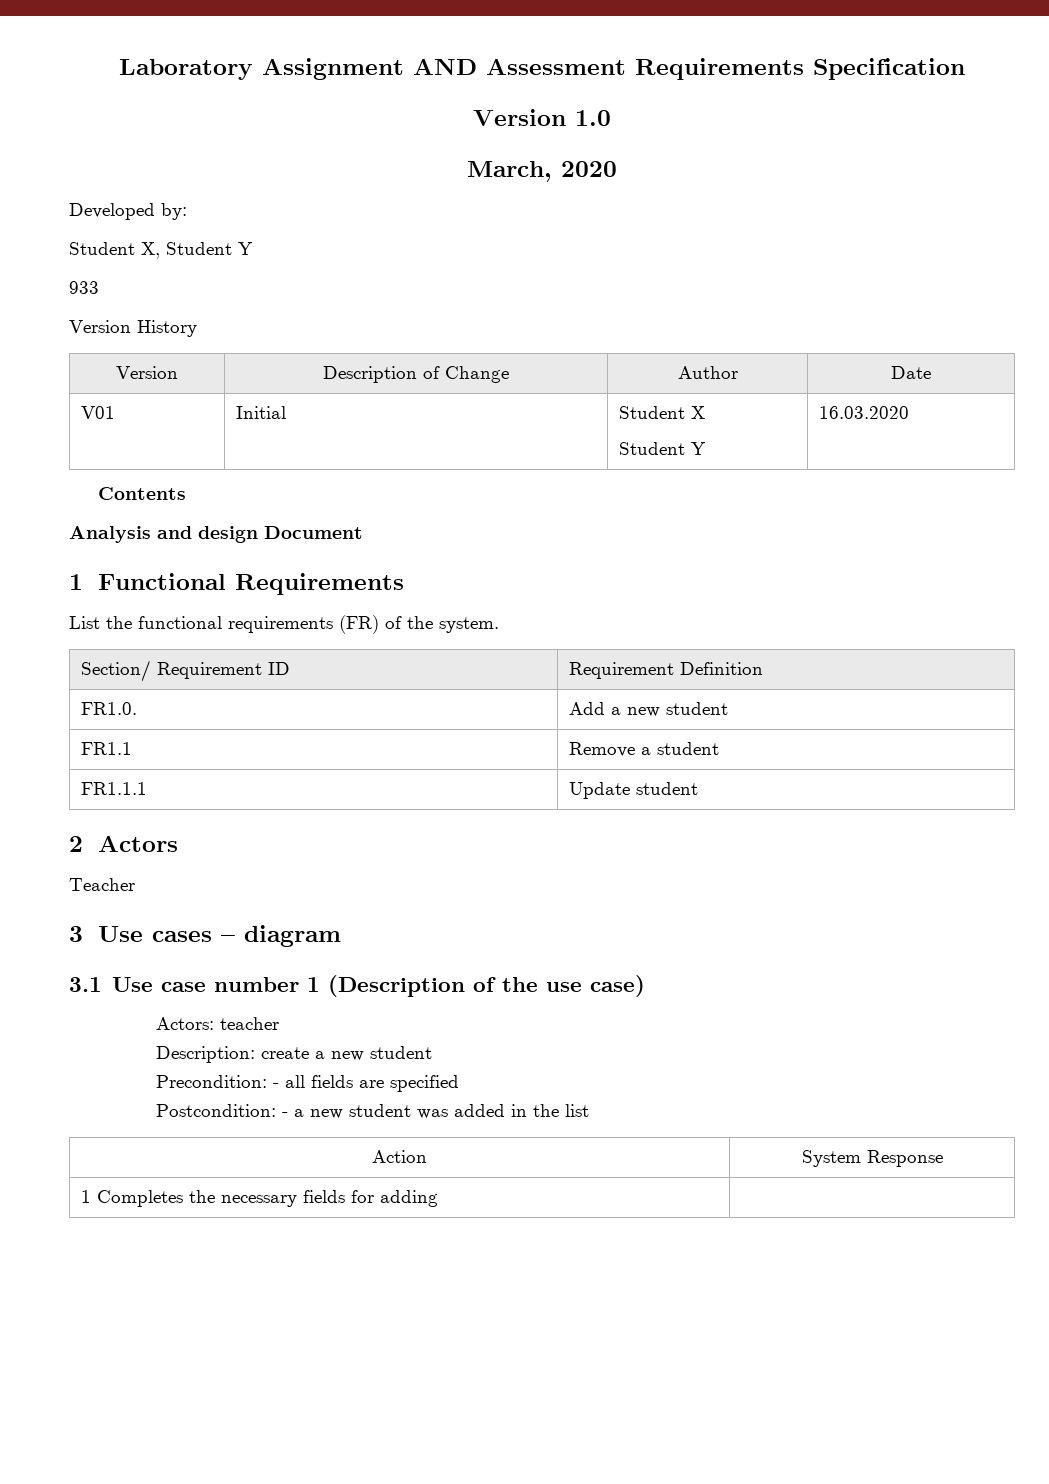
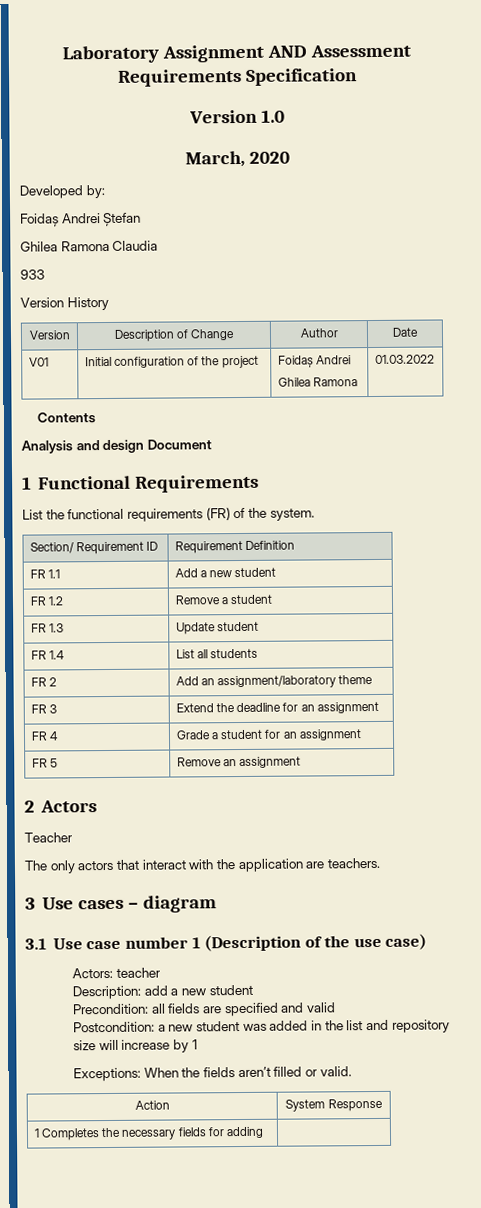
[69,242,253,259] Student X, Student Y -> [20,212,142,228] [20,240,159,252] Foidaș Andrei Ștefan // Ghilea Ramona Claudia
[618,406,705,419] [618,442,706,455] [818,406,909,419] | Student X // Student Y | 16.03.2020 -> [113,355,259,369] [277,355,351,368] [277,377,358,387] [374,354,435,364] configuration of the project | Foidaș Andrei // Ghilea Ramona | 01.03.2022
[80,702,137,715] FR1.0. -> [29,569,60,579] FR 1.1
[80,742,132,755] FR1.1 -> [29,596,64,606] FR 1.2
[80,782,147,795] FR1.1.1 -> [30,623,64,633] FR 1.3
[69,835,179,852] [69,878,135,891] // 2 Actors // Teacher -> [30,650,65,660] [175,648,259,659] [30,677,57,687] [175,675,374,689] [30,704,57,714] [175,701,379,714] [30,731,59,741] [175,729,362,741] [31,758,58,768] [176,756,302,769] [24,800,97,813] [24,832,73,843] [24,857,380,874] // FR 1.4 | List all students // FR 2 | Add an assignment/laboratory theme // FR 3 | Extend the deadline for an assignment // FR 4 | Grade a student for an assignment // FR 5 | Remove an assignment // 2 Actors // Teacher // The only actors that interact with the application are teachers.
[261,1047,310,1059] create -> [143,985,168,996] add
[273,1083,280,1088] - -> (150, 1009) none
(460, 1083) none -> [280,1002,337,1013] and valid
[282,1112,289,1117] - -> (156, 1027) none
(590, 1110) none -> [365,1019,450,1033] [73,1039,198,1053] [73,1066,352,1082] and repository size will increase by 1 // Exceptions: When the fields aren’t filled or valid.

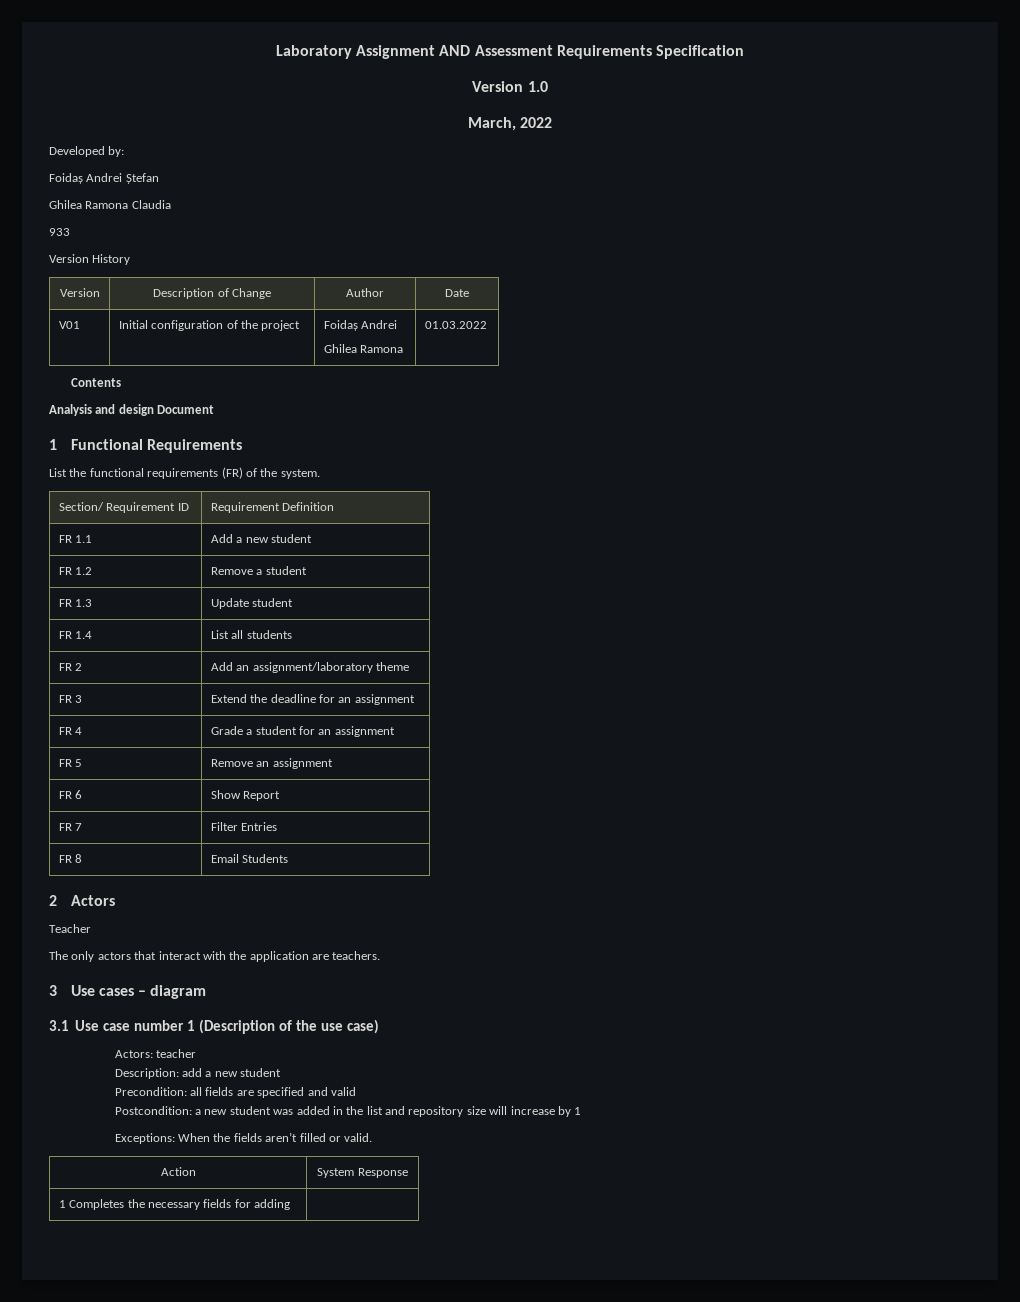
[248,151,290,164] 2020 -> [520,117,553,128] 2022
(302, 762) none -> [58,790,83,799] [210,790,281,801] [58,823,83,831] [210,822,278,831] [58,854,83,863] [210,854,289,863] // FR 6 | Show Report // FR 7 | Filter Entries // FR 8 | Email Students

